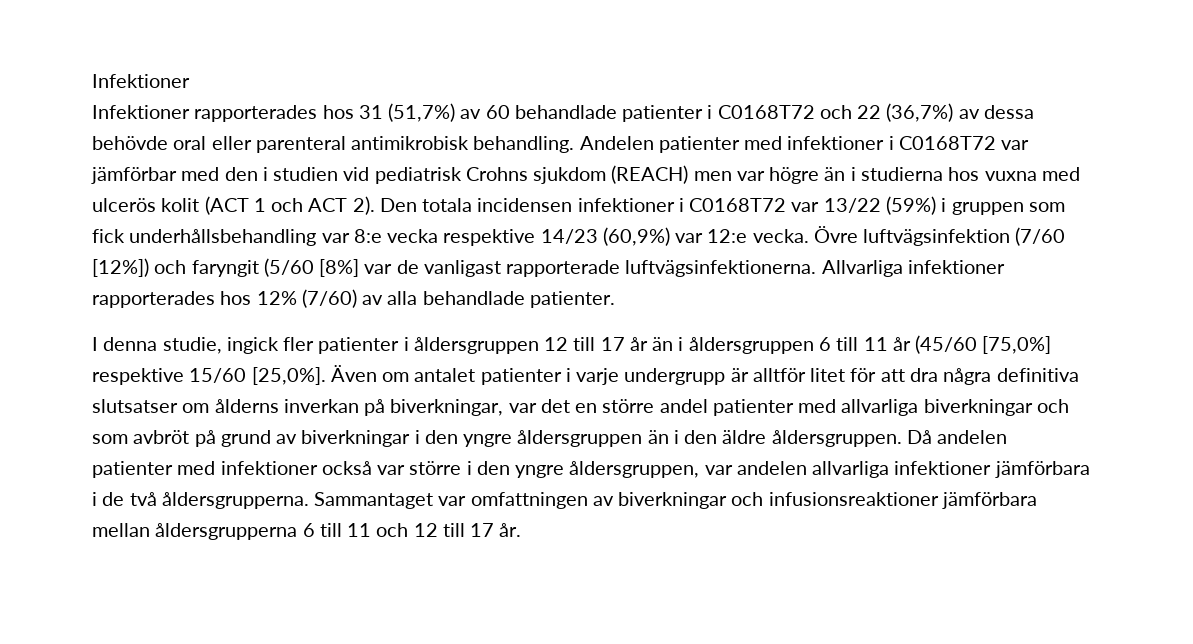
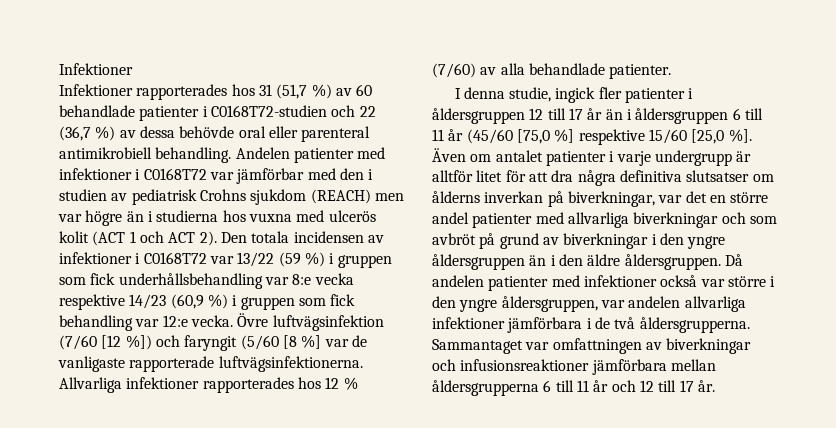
[388,103,456,122] (51,7%) -> [276,84,332,99] (51,7 %)
[717,105,815,119] C0168T72 -> [210,105,327,117] C0168T72-studien
[886,103,954,122] (36,7%) -> [59,126,116,141] (36,7 %)
[351,136,470,150] antimikrobisk -> [59,147,152,159] antimikrobiell
[343,167,370,181] vid -> [111,193,128,201] av
(573, 205) none -> [367,235,384,243] av
[885,196,936,215] (59%) -> [278,252,325,267] (59 %)
[602,227,670,246] (60,9%) -> [170,294,356,310] [59,315,133,331] (60,9 %) i gruppen som fick behandling
[92,258,149,277] [12%]) -> [101,335,152,350] [12 %])
[319,259,360,277] [8%] -> [282,335,322,349] [8 %]
[423,260,501,277] vanligast -> [58,356,125,372] vanligaste
[256,291,297,305] 12% -> [325,377,358,390] 12 %
[982,336,1052,354] [92,367,326,385] [75,0%] respektive 15/60 [25,0%]. -> [516,129,752,145] [75,0 %] respektive 15/60 [25,0 %].
(372, 530) none -> [593,380,609,392] år

